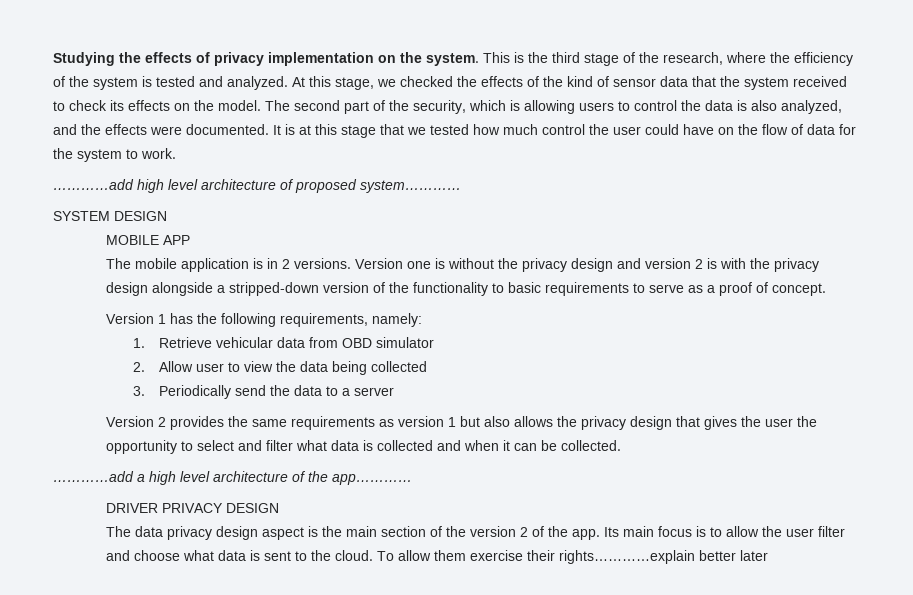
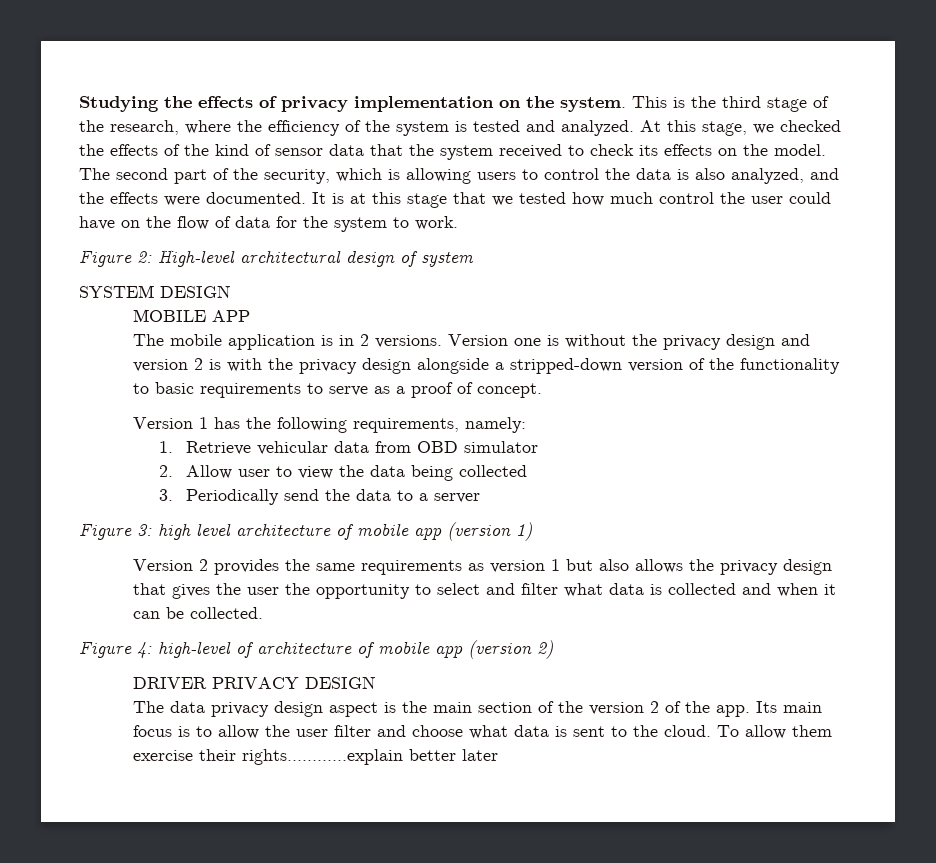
[53,179,461,193] …………add high level architecture of proposed system………… -> [79,250,474,267] Figure 2: High-level architectural design of system
(395, 391) none -> [79,522,532,541] // Figure 3: high level architecture of mobile app (version 1)
[53,471,412,485] …………add a high level architecture of the app………… -> [79,640,553,659] Figure 4: high-level of architecture of mobile app (version 2)

